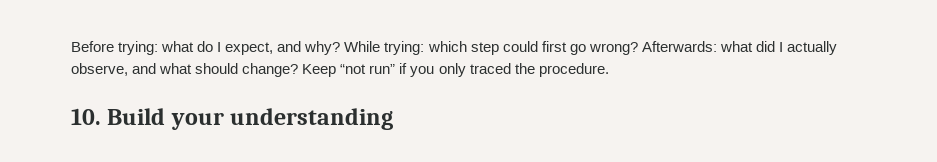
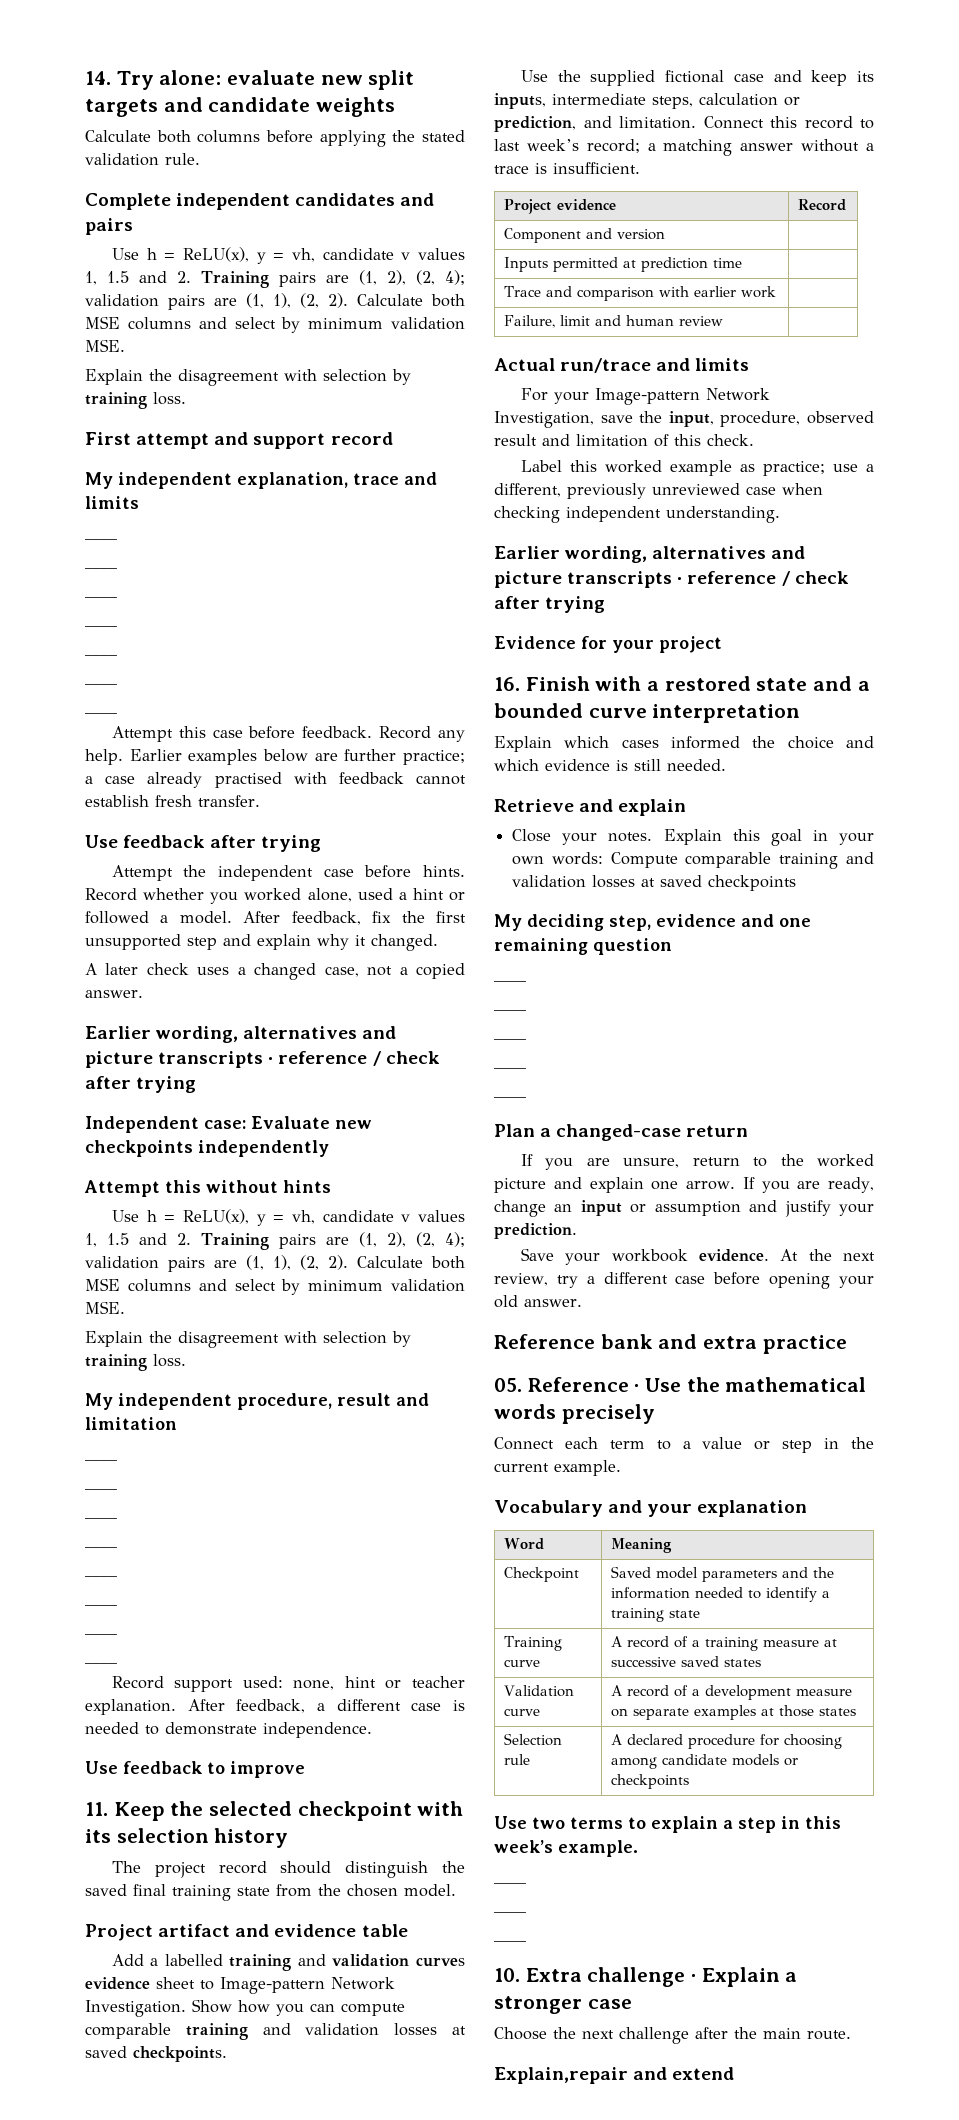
[71,41,837,55] [71,63,609,77] [71,108,394,130] Before trying: what do I expect, and why? While trying: which step could first go wrong? Afterwards: what did I actually observe, and what should change? Keep “not run” if you only traced the procedure. // 10. Build your understanding -> [85,70,415,90] [85,97,396,117] [85,130,465,147] [85,153,200,166] [85,193,435,210] [85,218,133,235] [111,247,465,264] [85,270,465,288] [85,293,465,310] [85,316,466,333] [85,339,125,352] [85,369,411,386] [85,392,186,409] [85,432,393,449] [85,472,437,489] [85,496,139,509] [85,538,117,540] [85,567,117,569] [85,596,117,598] [85,625,117,627] [85,654,117,656] [85,683,117,685] [85,712,117,714] [111,726,465,742] [85,749,465,765] [85,772,466,788] [85,795,260,807] [85,835,322,852] [111,865,465,881] [85,888,465,904] [85,911,466,925] [85,934,438,951] [85,963,466,980] [85,990,143,998] [85,1026,397,1043] [85,1051,440,1068] [85,1076,197,1093] [85,1116,372,1133] [85,1140,329,1157] [84,1180,331,1197] [111,1209,465,1226] [85,1232,465,1250] [85,1255,465,1272] [85,1278,466,1295] [85,1301,125,1314] [85,1331,411,1348] [85,1354,186,1371] [85,1393,429,1410] [85,1417,177,1430] [85,1459,117,1461] [85,1488,117,1490] [85,1517,117,1519] [85,1546,117,1548] [85,1575,117,1577] [85,1604,117,1606] [85,1633,117,1635] [85,1662,117,1664] [111,1676,465,1692] [85,1699,465,1715] [85,1722,372,1738] [85,1761,305,1778] [85,1801,464,1821] [85,1828,289,1848] [111,1861,465,1878] [85,1884,456,1901] [85,1924,408,1941] [111,1954,465,1971] [85,1977,395,1994] [85,1999,405,2017] [85,2023,467,2040] [85,2046,227,2062] [520,70,874,86] [494,93,800,109] [494,116,874,132] [494,139,874,156] [494,162,640,174] [503,199,616,214] [797,199,846,211] [503,228,665,243] [503,257,742,272] [503,286,776,301] [503,315,723,328] [494,358,750,373] [520,388,770,405] [494,411,874,428] [494,434,754,447] [520,460,874,476] [494,483,823,499] [494,506,780,523] [494,546,806,563] [494,571,849,588] [494,596,606,613] [494,636,722,653] [494,676,870,691] [494,703,801,723] [494,736,874,752] [494,759,726,771] [494,799,687,816] [512,829,874,846] [512,852,874,869] [512,875,797,891] [494,914,811,931] [494,938,672,955] [494,980,526,982] [494,1009,526,1011] [494,1038,526,1040] [494,1067,526,1069] [494,1096,526,1098] [494,1124,749,1141] [520,1154,874,1170] [494,1177,875,1193] [494,1200,874,1217] [494,1223,577,1239] [520,1248,875,1265] [494,1272,874,1289] [494,1295,582,1308] [494,1334,847,1354] [494,1377,867,1392] [494,1404,655,1424] [494,1437,874,1453] [494,1460,621,1476] [494,1500,808,1517] [503,1538,544,1550] [610,1538,672,1553] [503,1567,579,1582] [610,1566,834,1582] [610,1587,830,1602] [610,1608,700,1622] [503,1636,562,1651] [503,1659,540,1667] [610,1636,837,1651] [610,1656,761,1667] [503,1685,574,1697] [503,1708,540,1716] [610,1685,852,1700] [610,1705,856,1720] [503,1733,562,1746] [503,1754,530,1765] [610,1734,842,1749] [610,1754,798,1769] [610,1774,689,1789] [494,1816,841,1833] [494,1840,638,1857] [494,1882,526,1884] [494,1911,526,1913] [494,1940,526,1942] [494,1967,798,1987] [494,1996,632,2014] [494,2027,851,2044] [494,2067,735,2084] 14. Try alone: evaluate new split targets and candidate weights // Calculate both columns before applying the stated validation rule. // Complete independent candidates and pairs // Use h = ReLU(x), y = vh, candidate v values 1, 1.5 and 2. Training pairs are (1, 2), (2, 4); validation pairs are (1, 1), (2, 2). Calculate both MSE columns and select by minimum validation MSE. // Explain the disagreement with selection by training loss. // First attempt and support record // My independent explanation, trace and limits // ____ // ____ // ____ // ____ // ____ // ____ // ____ // Attempt this case before feedback. Record any help. Earlier examples below are further practice; a case already practised with feedback cannot establish fresh transfer. // Use feedback after trying // Attempt the independent case before hints. Record whether you worked alone, used a hint or followed a model. After feedback, fix the first unsupported step and explain why it changed. // A later check uses a changed case, not a copied answer. // Earlier wording, alternatives and picture transcripts · reference / check after trying // Independent case: Evaluate new checkpoints independently // Attempt this without hints // Use h = ReLU(x), y = vh, candidate v values 1, 1.5 and 2. Training pairs are (1, 2), (2, 4); validation pairs are (1, 1), (2, 2). Calculate both MSE columns and select by minimum validation MSE. // Explain the disagreement with selection by training loss. // My independent procedure, result and limitation // ____ // ____ // ____ // ____ // ____ // ____ // ____ // ____ // Record support used: none, hint or teacher explanation. After feedback, a different case is needed to demonstrate independence. // Use feedback to improve // 11. Keep the selected checkpoint with its selection history // The project record should distinguish the saved final training state from the chosen model. // Project artifact and evidence table // Add a labelled training and validation curves evidence sheet to Image-pattern Network Investigation. Show how you can compute comparable training and validation losses at saved checkpoints. // Use the supplied fictional case and keep its inputs, intermediate steps, calculation or prediction, and limitation. Connect this record to last week’s record; a matching answer without a trace is insufficient. // Project evidence | Record // Component and version | // Inputs permitted at prediction time | // Trace and comparison with earlier work | // Failure, limit and human review | // Actual run/trace and limits // For your Image-pattern Network Investigation, save the input, procedure, observed result and limitation of this check. // Label this worked example as practice; use a different, previously unreviewed case when checking independent understanding. // Earlier wording, alternatives and picture transcripts · reference / check after trying // Evidence for your project // 16. Finish with a restored state and a bounded curve interpretation // Explain which cases informed the choice and which evidence is still needed. // Retrieve and explain // Close your notes. Explain this goal in your own words: Compute comparable training and validation losses at saved checkpoints // My deciding step, evidence and one remaining question // ____ // ____ // ____ // ____ // ____ // Plan a changed-case return // If you are unsure, return to the worked picture and explain one arrow. If you are ready, change an input or assumption and justify your prediction. // Save your workbook evidence. At the next review, try a different case before opening your old answer. // Reference bank and extra practice // 05. Reference · Use the mathematical words precisely // Connect each term to a value or step in the current example. // Vocabulary and your explanation // Word | Meaning // Checkpoint | Saved model parameters and the information needed to identify a training state // Training curve | A record of a training measure at successive saved states // Validation curve | A record of a development measure on separate examples at those states // Selection rule | A declared procedure for choosing among candidate models or checkpoints // Use two terms to explain a step in this week’s example. // ____ // ____ // ____ // 10. Extra challenge · Explain a stronger case // Choose the next challenge after the main route. // Explain,repair and extend

